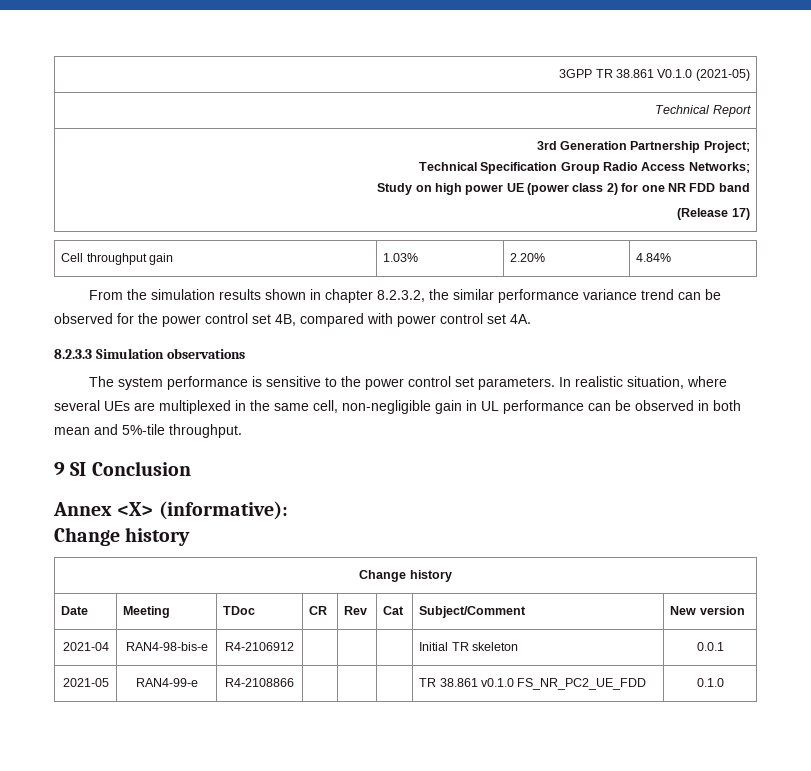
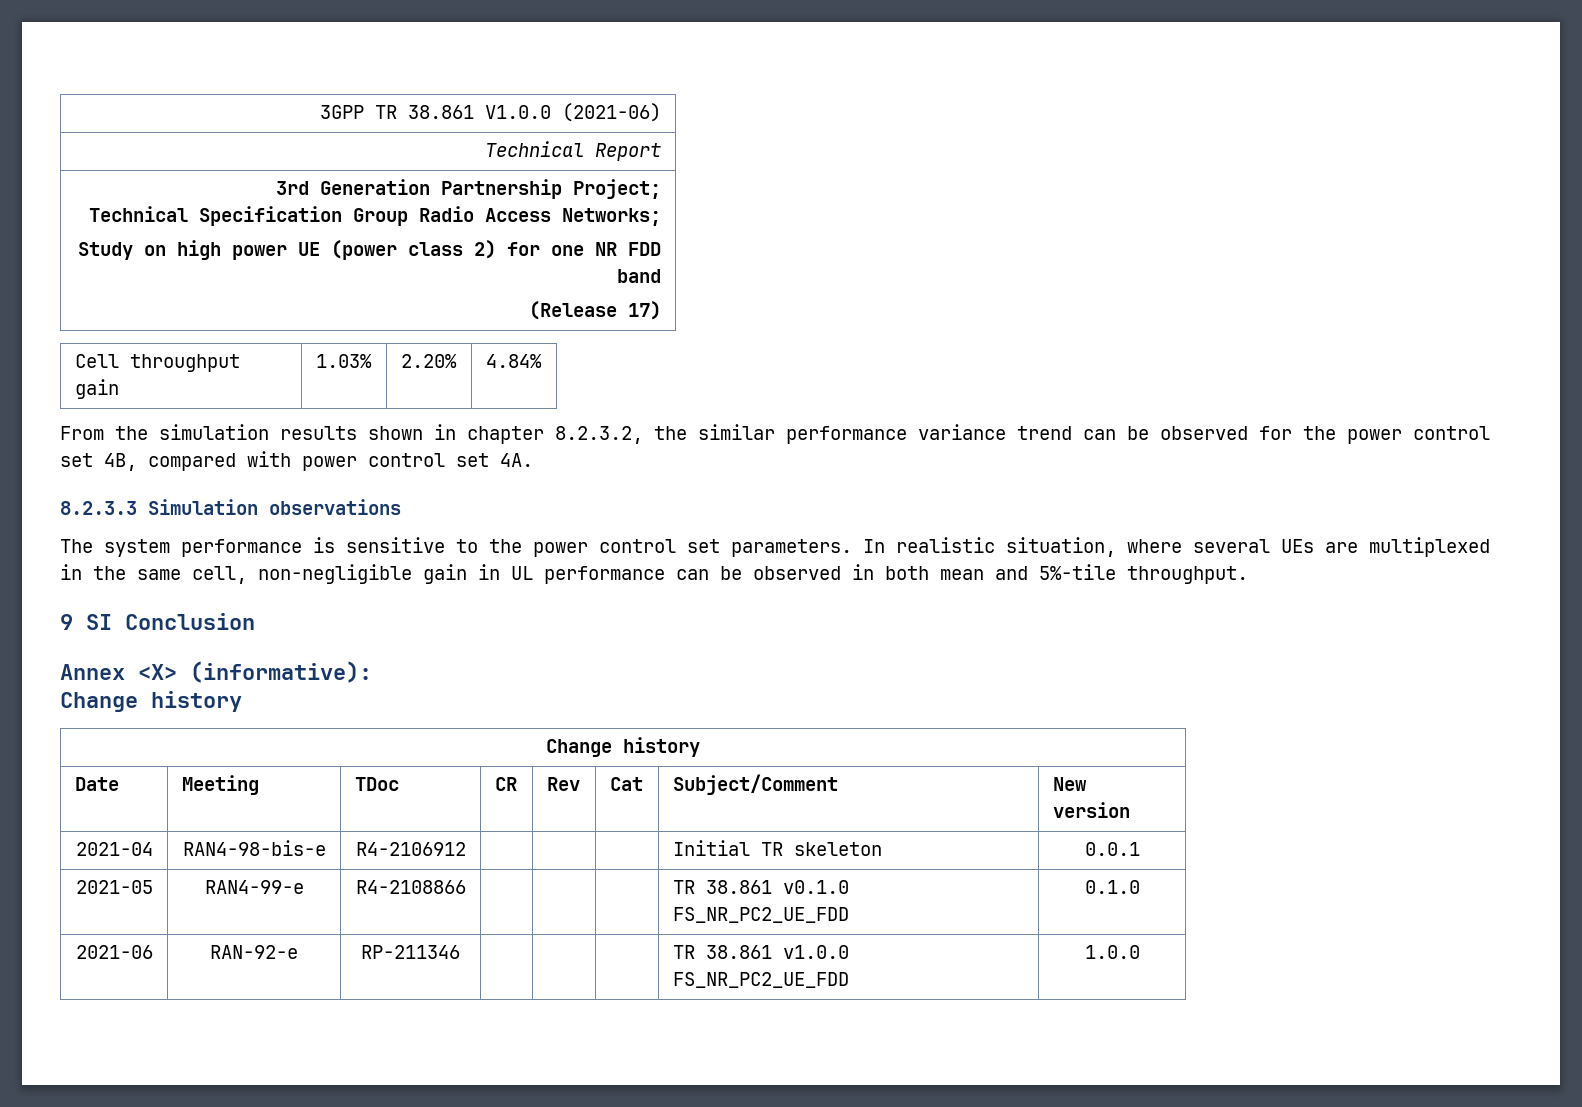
[657,69,750,81] V0.1.0 (2021-05) -> [485,103,662,122] V1.0.0 (2021-06)
(724, 682) none -> [75,945,153,959] [210,945,298,959] [361,945,460,959] [672,945,849,959] [672,972,849,988] [1084,945,1140,959] // 2021-06 | RAN-92-e | RP-211346 | | | | TR 38.861 v1.0.0 FS_NR_PC2_UE_FDD | 1.0.0

